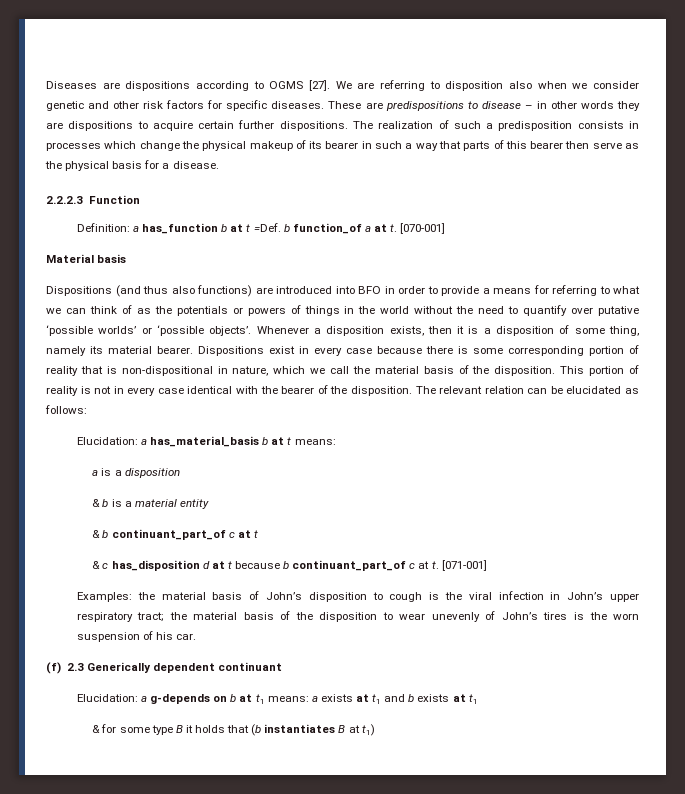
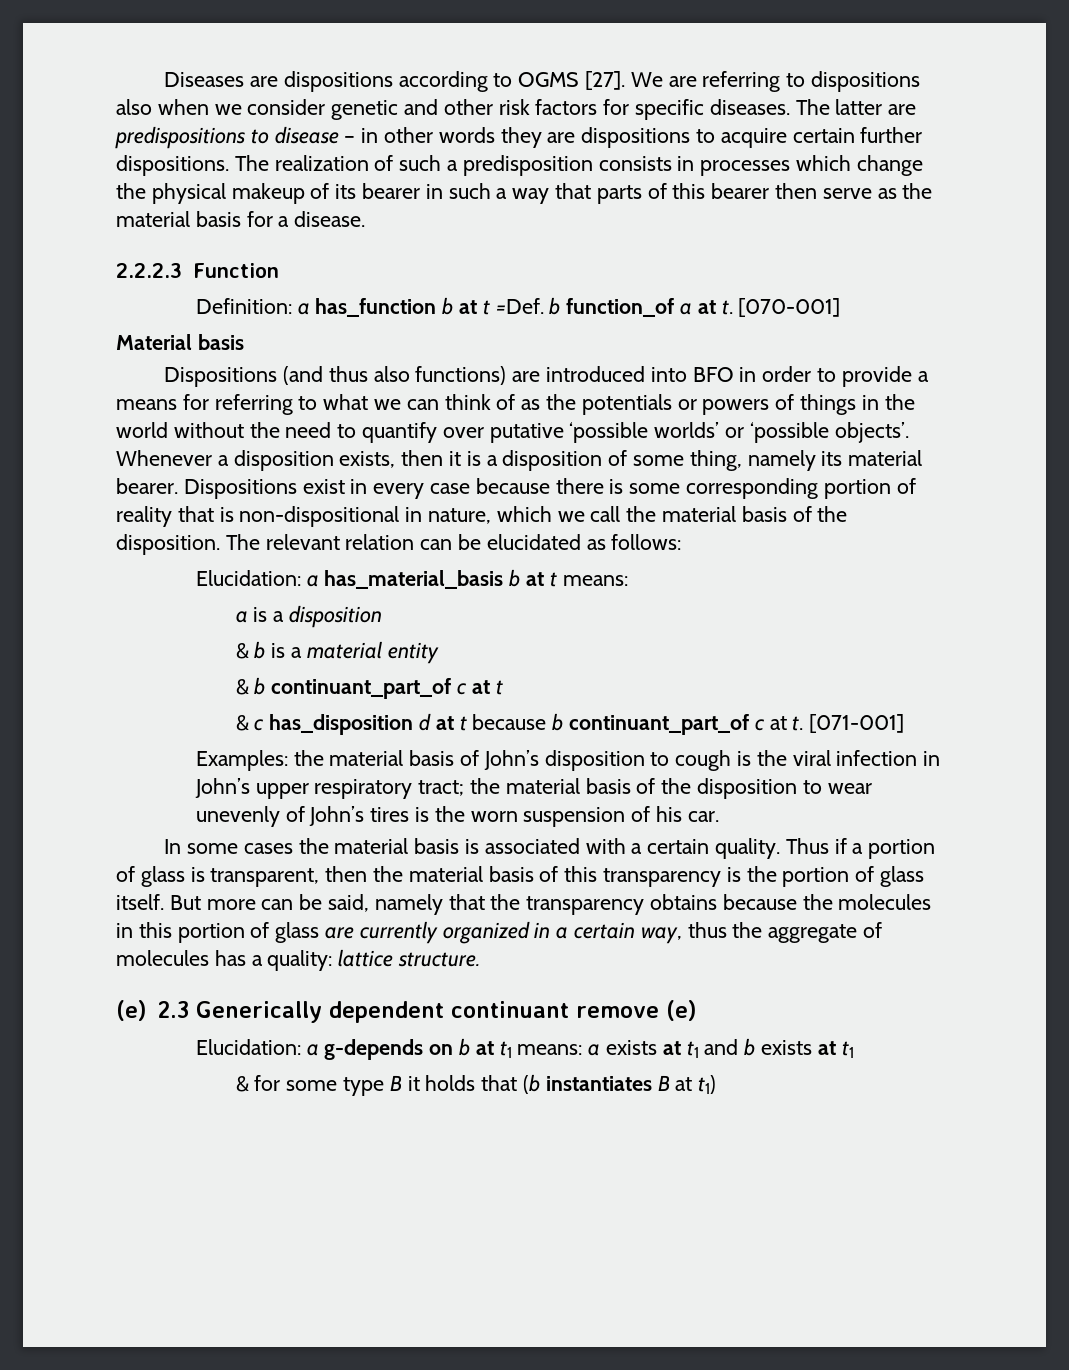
[445,81,504,91] disposition -> [810,71,920,92] dispositions
[328,101,362,109] These -> [795,99,883,115] The latter
[65,161,110,171] physical -> [116,211,190,227] material
[560,365,639,376] [46,385,412,396] This portion of reality is not in every case identical with the bearer of the disposition. -> (220, 544) none
[46,662,61,674] (f) -> [164,838,936,859] [116,866,925,887] [116,894,932,915] [116,921,883,944] [116,949,481,971] [116,1000,147,1021] In some cases the material basis is associated with a certain quality. Thus if a portion of glass is transparent, then the material basis of this transparency is the portion of glass itself. But more can be said, namely that the transparency obtains because the molecules in this portion of glass are currently organized in a certain way, thus the aggregate of molecules has a quality: lattice structure. // (e)
(283, 666) none -> [575,1000,697,1021] remove (e)

